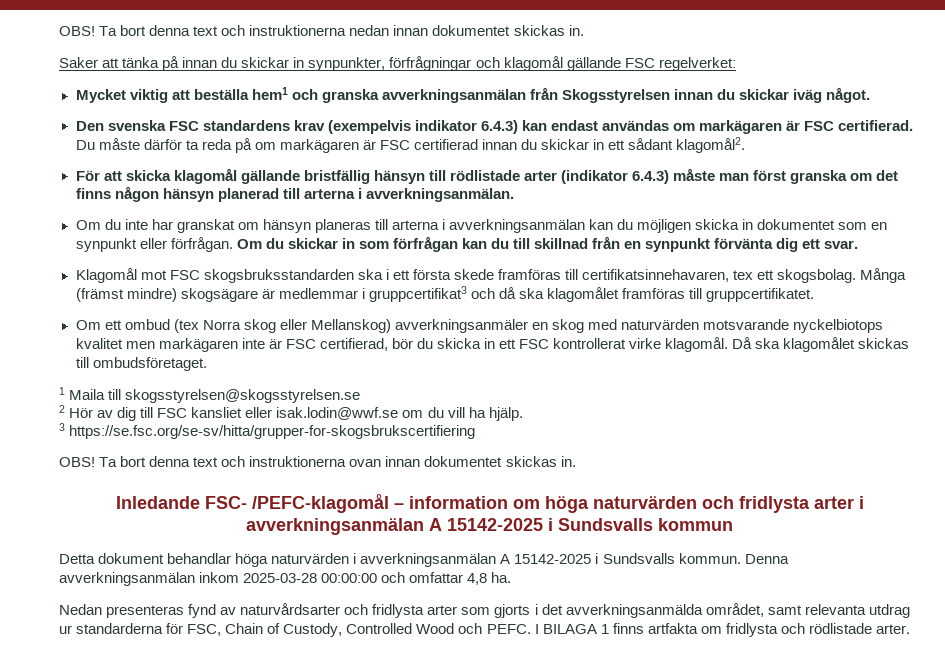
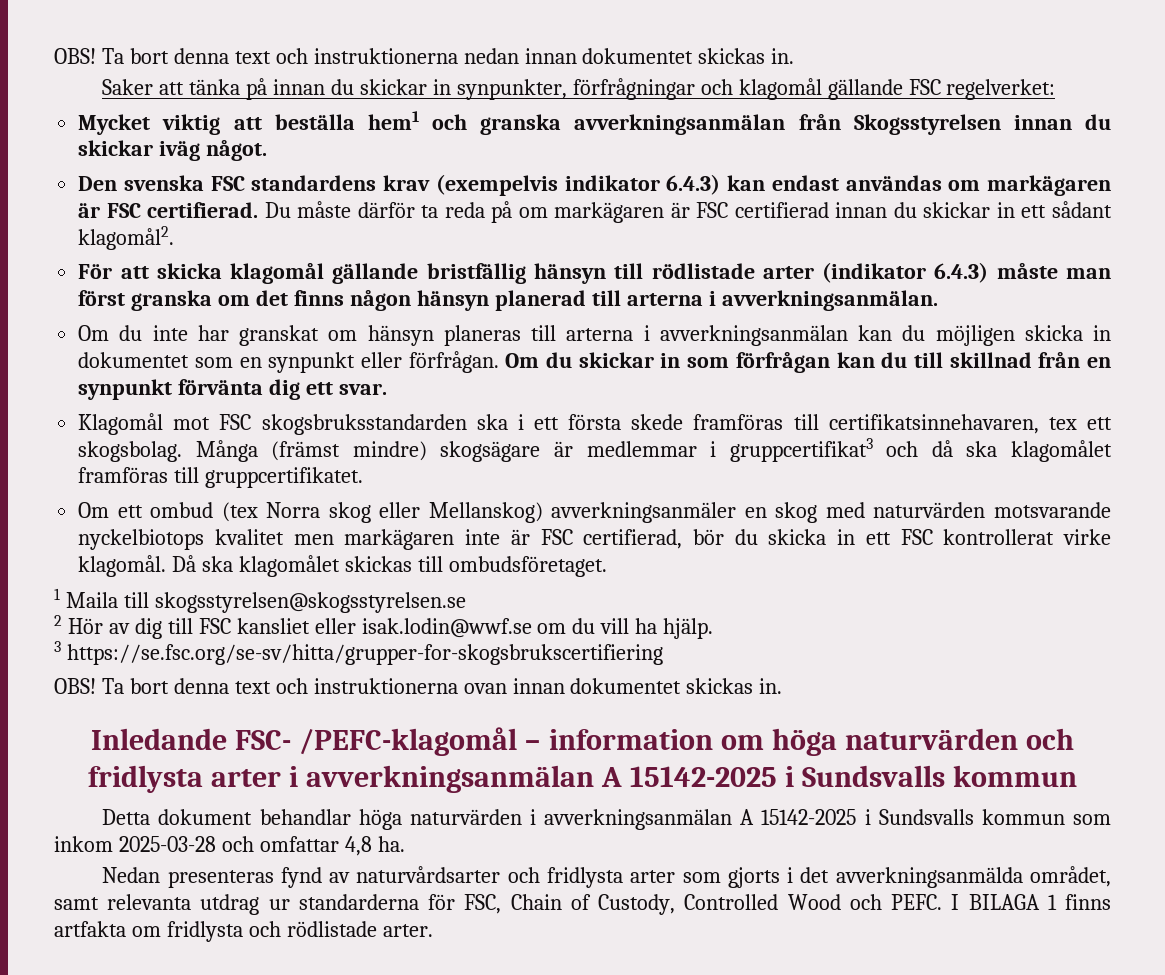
[678,553,789,564] [59,572,195,586] kommun. Denna avverkningsanmälan -> [981,809,1111,825] kommun som
[321,573,378,583] 00:00:00 -> (216, 844) none

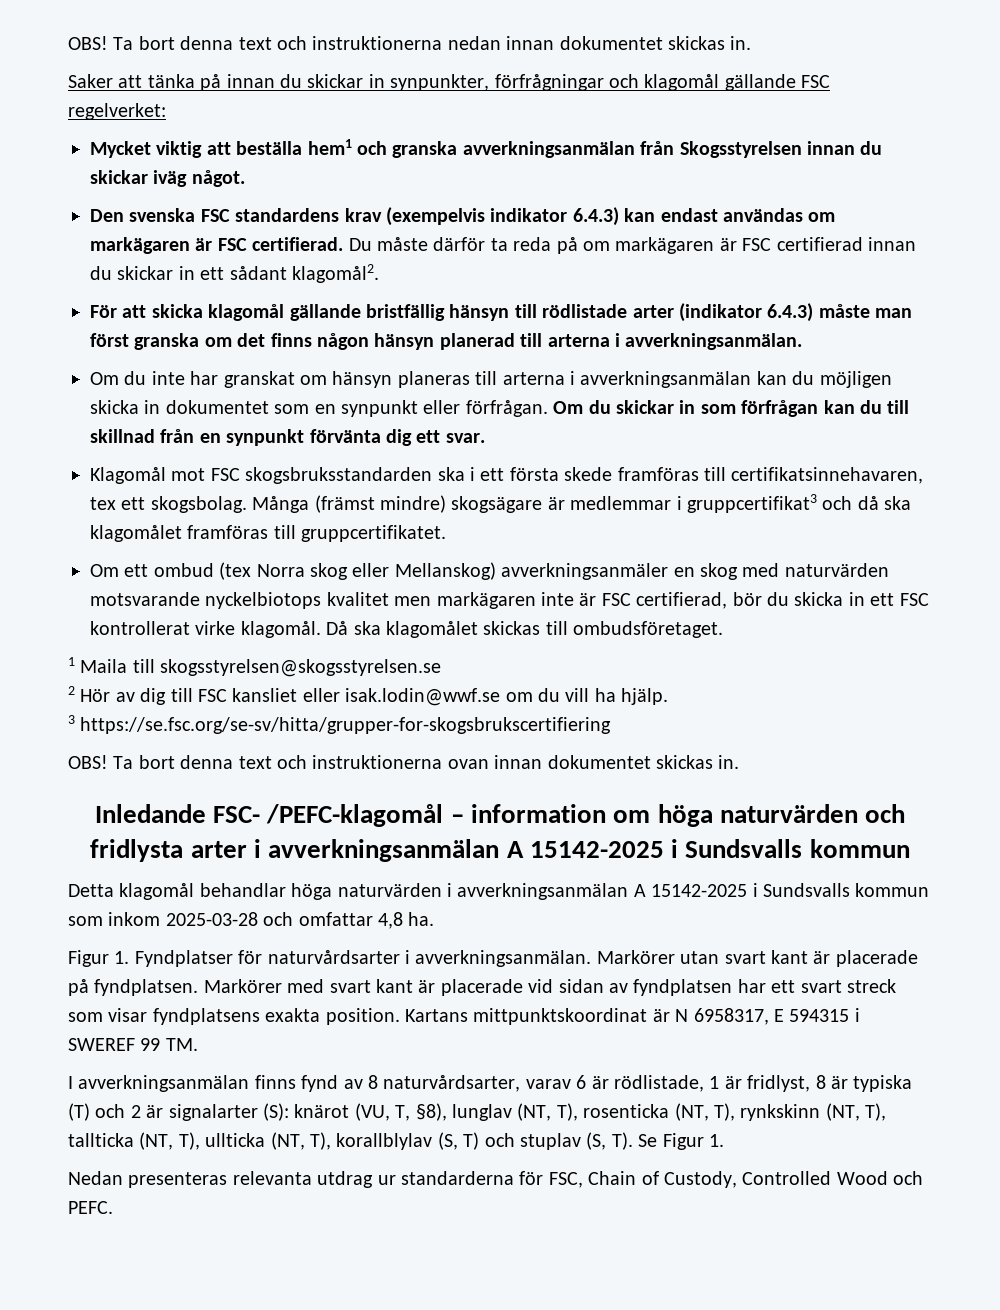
[158,809,253,825] dokument -> [119,883,195,900] klagomål
[102,866,1111,888] [54,897,99,910] Nedan presenteras fynd av naturvårdsarter och fridlysta arter som gjorts i det avverkningsanmälda området, samt -> [68,950,918,967] [68,979,896,996] [68,1008,860,1025] [68,1038,198,1051] [68,1075,913,1092] [68,1103,887,1121] [68,1132,724,1150] [68,1171,228,1188] Figur 1. Fyndplatser för naturvårdsarter i avverkningsanmälan. Markörer utan svart kant är placerade på fyndplatsen. Markörer med svart kant är placerade vid sidan av fyndplatsen har ett svart streck som visar fyndplatsens exakta position. Kartans mittpunktskoordinat är N 6958317, E 594315 i SWEREF 99 TM. // I avverkningsanmälan finns fynd av 8 naturvårdsarter, varav 6 är rödlistade, 1 är fridlyst, 8 är typiska (T) och 2 är signalarter (S): knärot (VU, T, §8), lunglav (NT, T), rosenticka (NT, T), rynkskinn (NT, T), tallticka (NT, T), ullticka (NT, T), korallblylav (S, T) och stuplav (S, T). Se Figur 1. // Nedan presenteras
[951,894,1112,910] [54,921,433,942] I BILAGA 1 finns artfakta om fridlysta och rödlistade arter. -> (113, 1207) none

